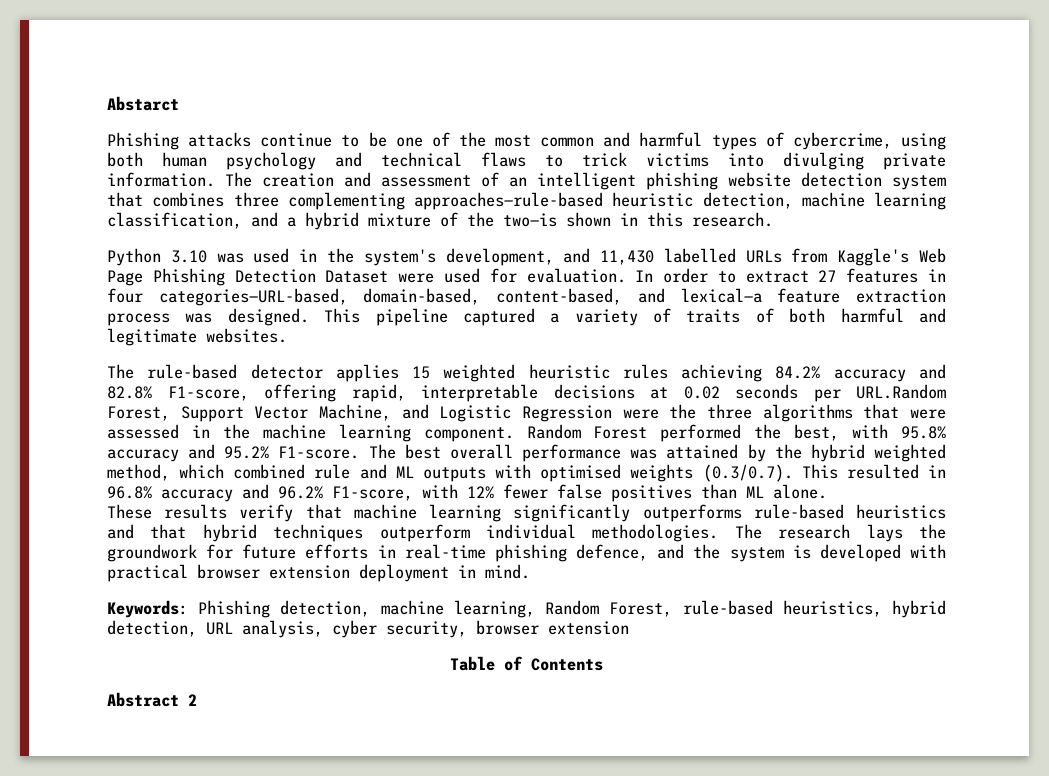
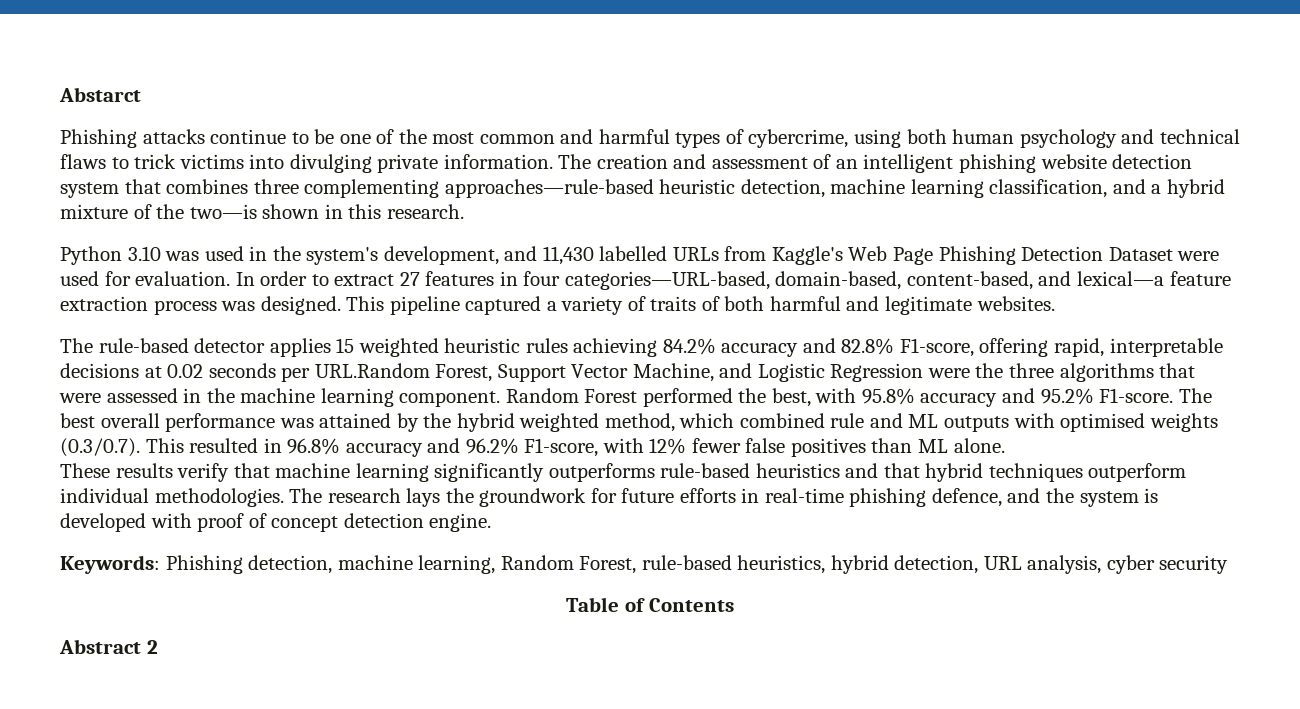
[107,564,530,582] practical browser extension deployment in mind. -> [197,513,492,532] proof of concept detection engine.
[386,620,629,638] security, browser extension -> [1159,555,1229,574] security

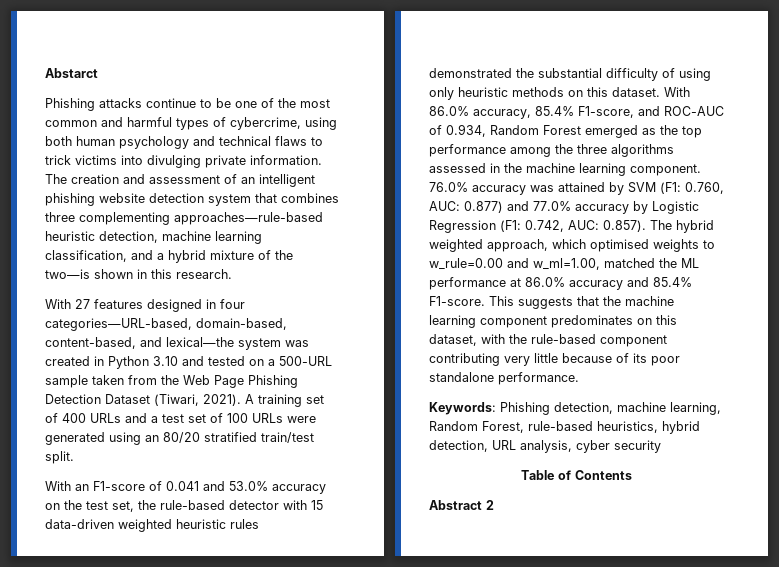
[60,246,1220,265] [60,271,395,286] Python 3.10 was used in the system's development, and 11,430 labelled URLs from Kaggle's Web Page Phishing Detection Dataset were used for evaluation. In order to extract -> [45,299,71,309] With
(495, 278) none -> [147,299,202,312] designed
[1077,271,1231,286] [60,296,1055,315] [60,338,1223,357] [60,363,970,382] lexical—a feature extraction process was designed. This pipeline captured a variety of traits of both harmful and legitimate websites. // The rule-based detector applies 15 weighted heuristic rules achieving 84.2% accuracy and 82.8% F1-score, offering rapid, interpretable decisions at 0.02 seconds per URL.Random Forest, Support Vector Machine, and Logistic Regression were -> [166,337,309,350] [45,356,332,369] [45,375,298,388] [45,394,324,407] [45,413,316,423] [45,432,314,445] [45,451,74,464] [45,481,326,494] [45,500,323,512] [45,519,259,532] [429,68,711,81] [429,87,690,100] [429,106,724,119] [429,124,702,138] [429,144,551,157] lexical—the system was created in Python 3.10 and tested on a 500-URL sample taken from the Web Page Phishing Detection Dataset (Tiwari, 2021). A training set of 400 URLs and a test set of 100 URLs were generated using an 80/20 stratified train/test split. // With an F1-score of 0.041 and 53.0% accuracy on the test set, the rule-based detector with 15 data-driven weighted heuristic rules demonstrated the substantial difficulty of using only heuristic methods on this dataset. With 86.0% accuracy, 85.4% F1-score, and ROC-AUC of 0.934, Random Forest emerged as the top performance among
[1159,363,1196,378] [59,393,101,403] that were -> (674, 150) none
[505,388,1212,407] [60,413,1218,432] [60,438,1005,457] [60,463,1187,482] [60,488,1159,507] [60,513,492,532] Random Forest performed the best, with 95.8% accuracy and 95.2% F1-score. The best overall performance was attained by the hybrid weighted method, which combined rule and ML outputs with optimised weights (0.3/0.7). This resulted in 96.8% accuracy and 96.2% F1-score, with 12% fewer false positives than ML alone. // These results verify that machine learning significantly outperforms rule-based heuristics and that hybrid techniques outperform individual methodologies. The research lays the groundwork for future efforts in real-time phishing defence, and the system is developed with proof of concept detection engine. -> [429,182,724,195] [429,201,699,214] [429,220,714,233] [429,239,715,252] [429,258,699,270] [429,277,692,290] [429,296,674,309] [429,315,677,328] [429,334,667,347] [429,353,680,366] [429,372,579,385] 76.0% accuracy was attained by SVM (F1: 0.760, AUC: 0.877) and 77.0% accuracy by Logistic Regression (F1: 0.742, AUC: 0.857). The hybrid weighted approach, which optimised weights to w_rule=0.00 and w_ml=1.00, matched the ML performance at 86.0% accuracy and 85.4% F1-score. This suggests that the machine learning component predominates on this dataset, with the rule-based component contributing very little because of its poor standalone performance.

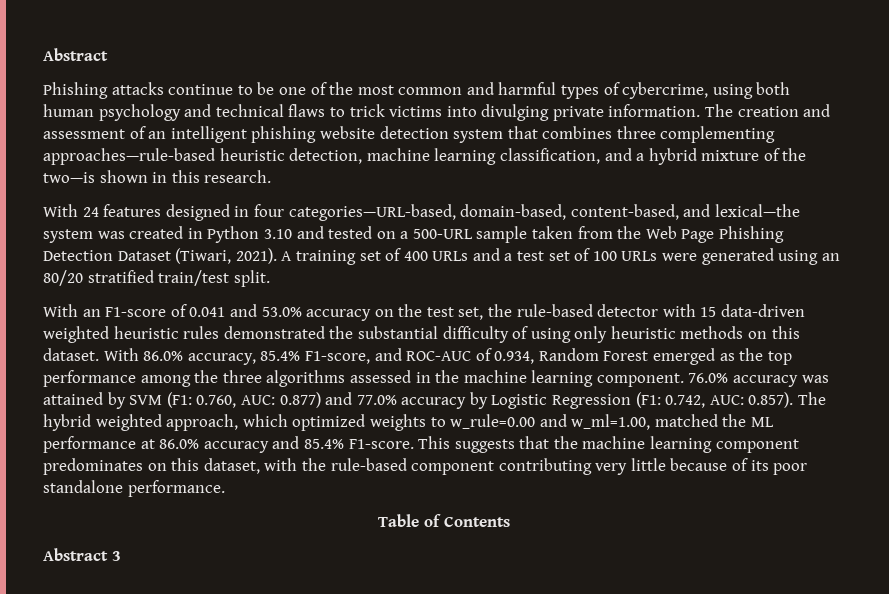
[45,68,98,78] Abstarct -> [43,48,108,61] Abstract
[75,299,90,309] 27 -> [82,207,99,217] 24
[590,239,649,252] optimised -> [292,414,366,431] optimized
[429,402,721,415] [429,421,700,434] [429,440,661,453] // Keywords: Phishing detection, machine learning, Random Forest, rule-based heuristics, hybrid detection, URL analysis, cyber security -> (225, 488) none
[486,500,494,510] 2 -> [111,551,121,561] 3

